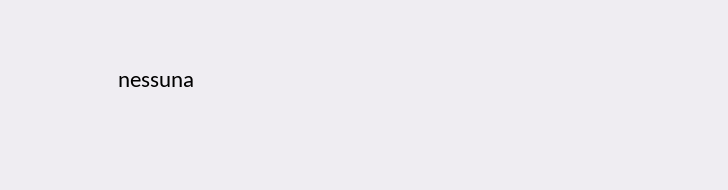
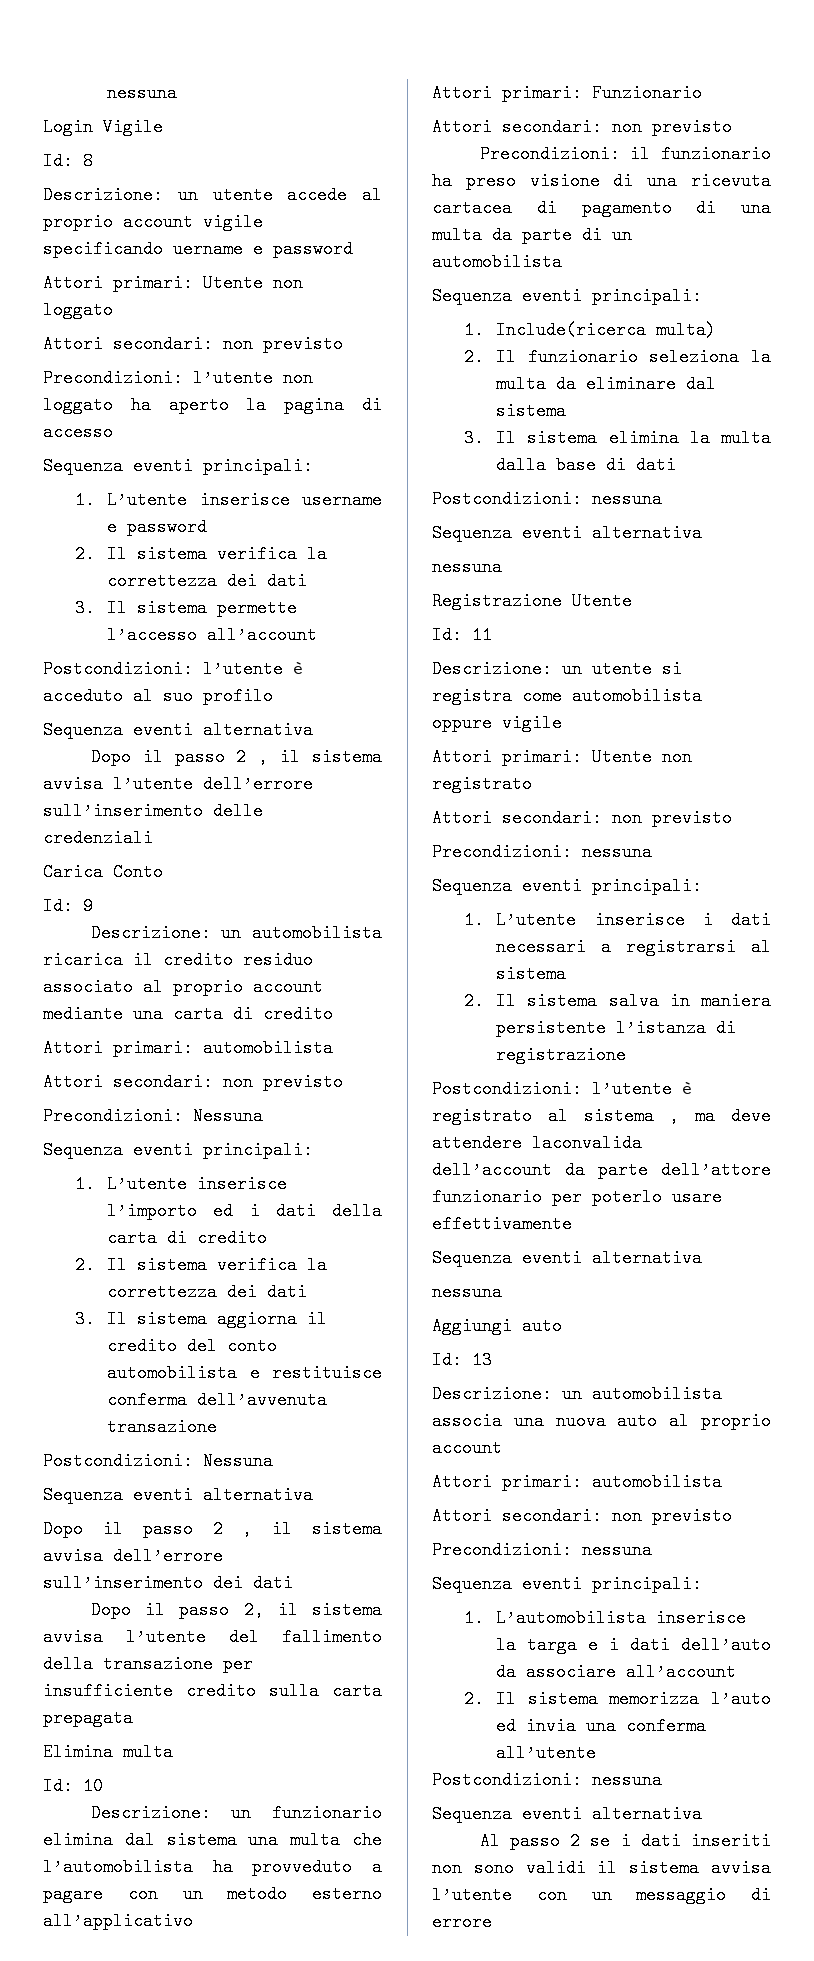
[118,76,195,87] nessuna -> [107,84,178,102] [43,118,163,136] [43,152,93,170] [43,186,382,204] [43,213,263,231] [43,240,353,258] [43,274,303,292] [43,301,113,319] [43,335,343,353] [43,369,313,387] [43,396,383,414] [43,423,113,441] [43,457,313,475] [75,491,382,509] [107,518,208,536] [75,545,328,563] [107,572,308,590] [75,599,298,617] [107,626,318,644] [43,660,303,678] [43,687,273,705] [43,721,313,739] [90,748,383,766] [43,775,313,793] [43,802,263,820] [43,829,153,847] [43,863,163,881] [43,897,93,915] [90,924,382,942] [43,951,313,969] [43,978,323,996] [43,1005,333,1023] [43,1039,333,1057] [43,1073,343,1091] [43,1107,263,1125] [43,1141,313,1159] [75,1175,288,1193] [107,1202,382,1220] [107,1229,268,1247] [75,1256,328,1274] [107,1283,308,1301] [75,1310,328,1328] [107,1337,278,1355] [107,1364,382,1382] [107,1391,328,1409] [107,1418,218,1436] [43,1452,273,1470] [43,1486,313,1504] [43,1520,383,1538] [43,1547,223,1565] [43,1574,293,1592] [90,1601,382,1619] [43,1628,382,1646] [43,1655,253,1673] [43,1682,382,1700] [43,1709,133,1727] [43,1743,173,1761] [43,1777,103,1795] [90,1804,382,1822] [43,1831,383,1849] [43,1858,382,1876] [43,1885,382,1903] [43,1912,193,1930] [432,84,702,102] [432,118,732,136] [479,145,771,163] [432,172,771,190] [432,199,771,217] [432,226,632,244] [432,253,562,271] [432,287,702,305] [464,321,717,339] [464,348,771,366] [496,375,717,393] [496,402,567,420] [464,429,771,447] [496,456,677,474] [432,490,662,508] [432,524,702,542] [432,558,502,576] [432,592,632,610] [432,626,492,644] [432,660,682,678] [432,687,702,705] [432,714,562,732] [432,748,692,766] [432,775,532,793] [432,809,732,827] [432,843,652,861] [432,877,702,895] [464,911,771,929] [496,938,771,956] [496,965,567,983] [464,992,771,1010] [496,1019,737,1037] [496,1046,627,1064] [432,1080,692,1098] [432,1107,771,1125] [432,1134,642,1152] [432,1161,771,1179] [432,1188,722,1206] [432,1215,572,1233] [432,1249,702,1267] [432,1283,502,1301] [432,1317,562,1335] [432,1351,492,1369] [432,1385,722,1403] [432,1412,771,1430] [432,1439,502,1457] [432,1473,722,1491] [432,1507,732,1525] [432,1541,652,1559] [432,1575,702,1593] [464,1609,747,1627] [496,1636,771,1654] [496,1663,737,1681] [464,1690,771,1708] [496,1717,707,1735] [496,1744,597,1762] [432,1771,662,1789] [432,1805,702,1823] [479,1832,771,1850] [432,1859,771,1877] [432,1886,771,1904] [432,1913,492,1931] nessuna // Login Vigile // Id: 8 // Descrizione: un utente accede al proprio account vigile specificando uername e password // Attori primari: Utente non loggato // Attori secondari: non previsto // Precondizioni: l’utente non loggato ha aperto la pagina di accesso // Sequenza eventi principali: // 1. L’utente inserisce username e password // 2. Il sistema verifica la correttezza dei dati // 3. Il sistema permette l’accesso all’account // Postcondizioni: l’utente è acceduto al suo profilo // Sequenza eventi alternativa // Dopo il passo 2 , il sistema avvisa l’utente dell’errore sull’inserimento delle credenziali // Carica Conto // Id: 9 // Descrizione: un automobilista ricarica il credito residuo associato al proprio account mediante una carta di credito // Attori primari: automobilista // Attori secondari: non previsto // Precondizioni: Nessuna // Sequenza eventi principali: // 1. L’utente inserisce l’importo ed i dati della carta di credito // 2. Il sistema verifica la correttezza dei dati // 3. Il sistema aggiorna il credito del conto automobilista e restituisce conferma dell’avvenuta transazione // Postcondizioni: Nessuna // Sequenza eventi alternativa // Dopo il passo 2 , il sistema avvisa dell’errore sull’inserimento dei dati // Dopo il passo 2, il sistema avvisa l’utente del fallimento della transazione per insufficiente credito sulla carta prepagata // Elimina multa // Id: 10 // Descrizione: un funzionario elimina dal sistema una multa che l’automobilista ha provveduto a pagare con un metodo esterno all’applicativo // Attori primari: Funzionario // Attori secondari: non previsto // Precondizioni: il funzionario ha preso visione di una ricevuta cartacea di pagamento di una multa da parte di un automobilista // Sequenza eventi principali: // 1. Include(ricerca multa) // 2. Il funzionario seleziona la multa da eliminare dal sistema // 3. Il sistema elimina la multa dalla base di dati // Postcondizioni: nessuna // Sequenza eventi alternativa // nessuna // Registrazione Utente // Id: 11 // Descrizione: un utente si registra come automobilista oppure vigile // Attori primari: Utente non registrato // Attori secondari: non previsto // Precondizioni: nessuna // Sequenza eventi principali: // 1. L’utente inserisce i dati necessari a registrarsi al sistema // 2. Il sistema salva in maniera persistente l’istanza di registrazione // Postcondizioni: l’utente è registrato al sistema , ma deve attendere laconvalida dell’account da parte dell’attore funzionario per poterlo usare effettivamente // Sequenza eventi alternativa // nessuna // Aggiungi auto // Id: 13 // Descrizione: un automobilista associa una nuova auto al proprio account // Attori primari: automobilista // Attori secondari: non previsto // Precondizioni: nessuna // Sequenza eventi principali: // 1. L’automobilista inserisce la targa e i dati dell’auto da associare all’account // 2. Il sistema memorizza l’auto ed invia una conferma all’utente // Postcondizioni: nessuna // Sequenza eventi alternativa // Al passo 2 se i dati inseriti non sono validi il sistema avvisa l’utente con un messaggio di errore

